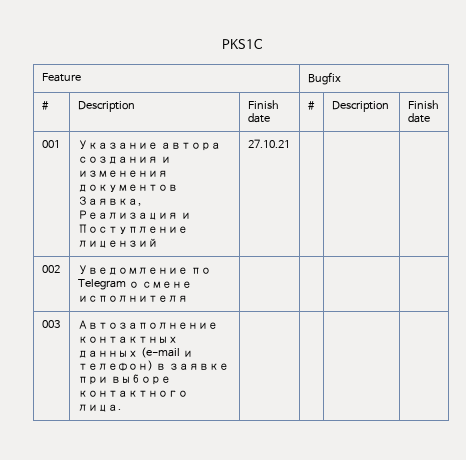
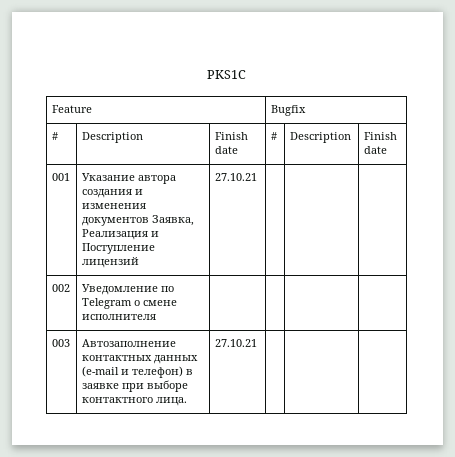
(121, 408) none -> [214,339,257,347] 27.10.21

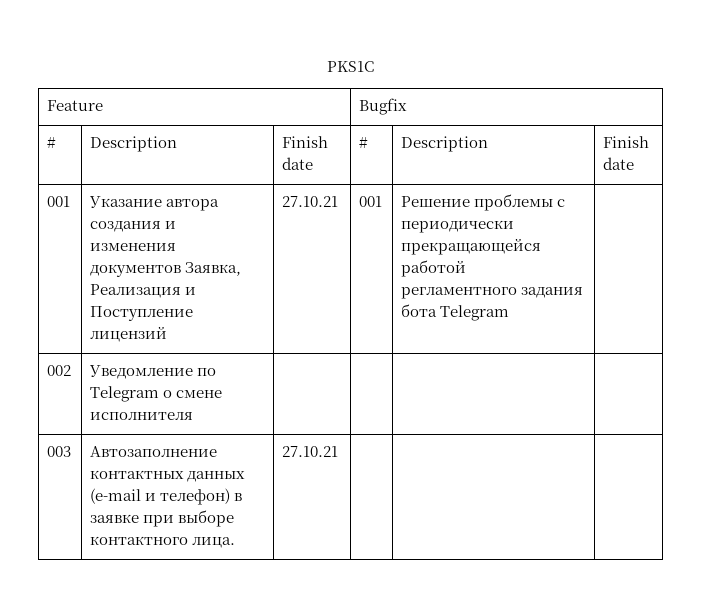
(257, 177) | -> [359,196,383,207] [401,194,566,211] [401,220,515,233] [401,238,542,255] [401,260,467,277] [401,287,584,299] [401,304,510,321] 001 | Решение проблемы с периодически прекращающейся работой регламентного задания бота Telegram

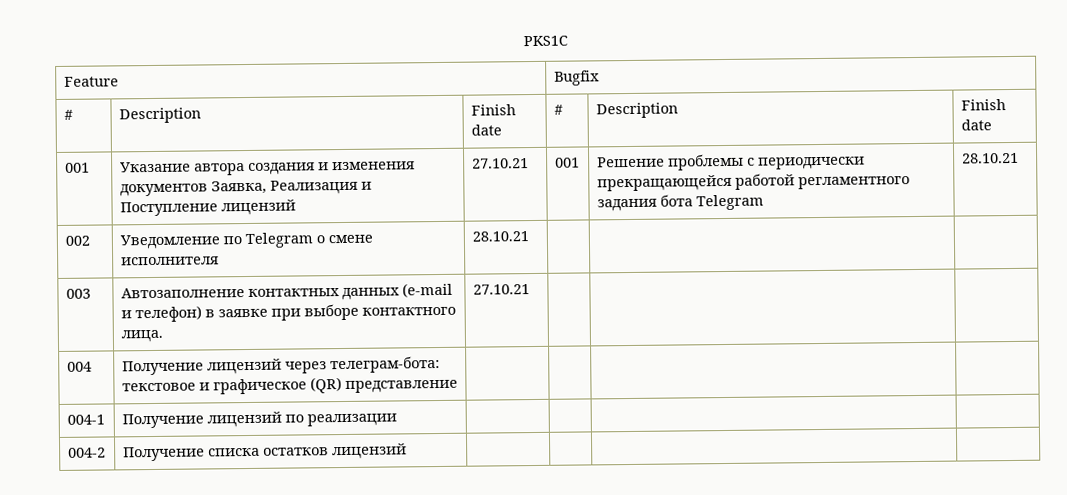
(510, 313) none -> [961,152,1019,164] 28.10.21
(194, 416) none -> [471,231,529,242] 28.10.21
(339, 451) none -> [66,361,92,372] [121,355,440,376] [121,377,458,395] [66,414,105,425] [121,411,397,429] [67,447,106,458] [122,443,407,462] // 004 | Получение лицензий через телеграм-бота: текстовое и графическое (QR) представление | | | | // 004-1 | Получение лицензий по реализации | | | | // 004-2 | Получение списка остатков лицензий | | | |

